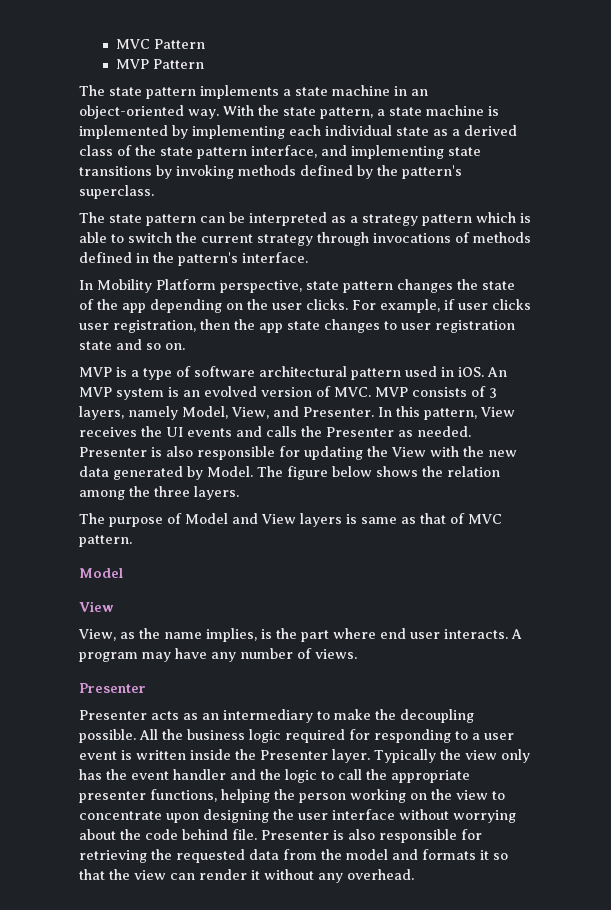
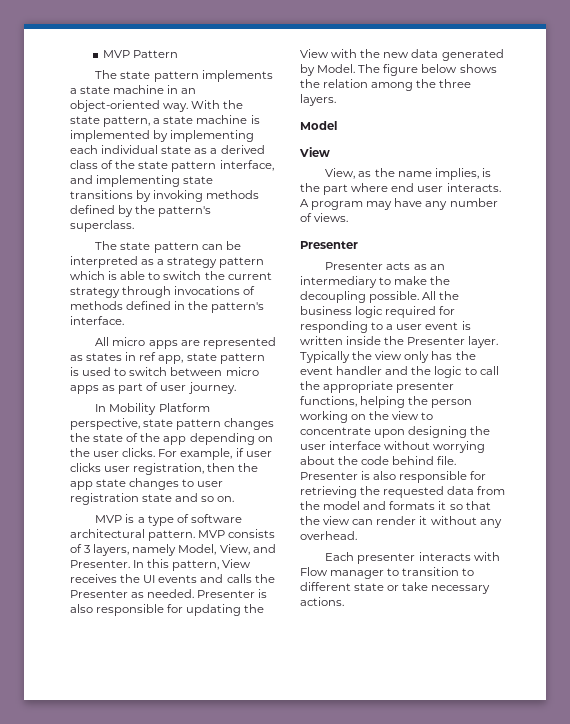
[116,39,206,49] MVC Pattern // -> (102, 54) none
(308, 257) none -> [95,337,276,349] [70,352,265,364] [70,367,259,376] [70,382,236,394] // All micro apps are represented as states in ref app, state pattern is used to switch between micro apps as part of user journey.
[351,366,507,380] [79,386,371,400] pattern used in iOS. An MVP system is an evolved version of MVC. -> [148,530,196,541] pattern.
[79,513,502,527] [79,535,132,547] // The purpose of Model and View layers is same as that of MVC pattern. -> (336, 100) none
(414, 874) none -> [325,552,500,564] [300,567,475,579] [300,582,491,594] [300,597,344,606] // Each presenter interacts with Flow manager to transition to different state or take necessary actions.

